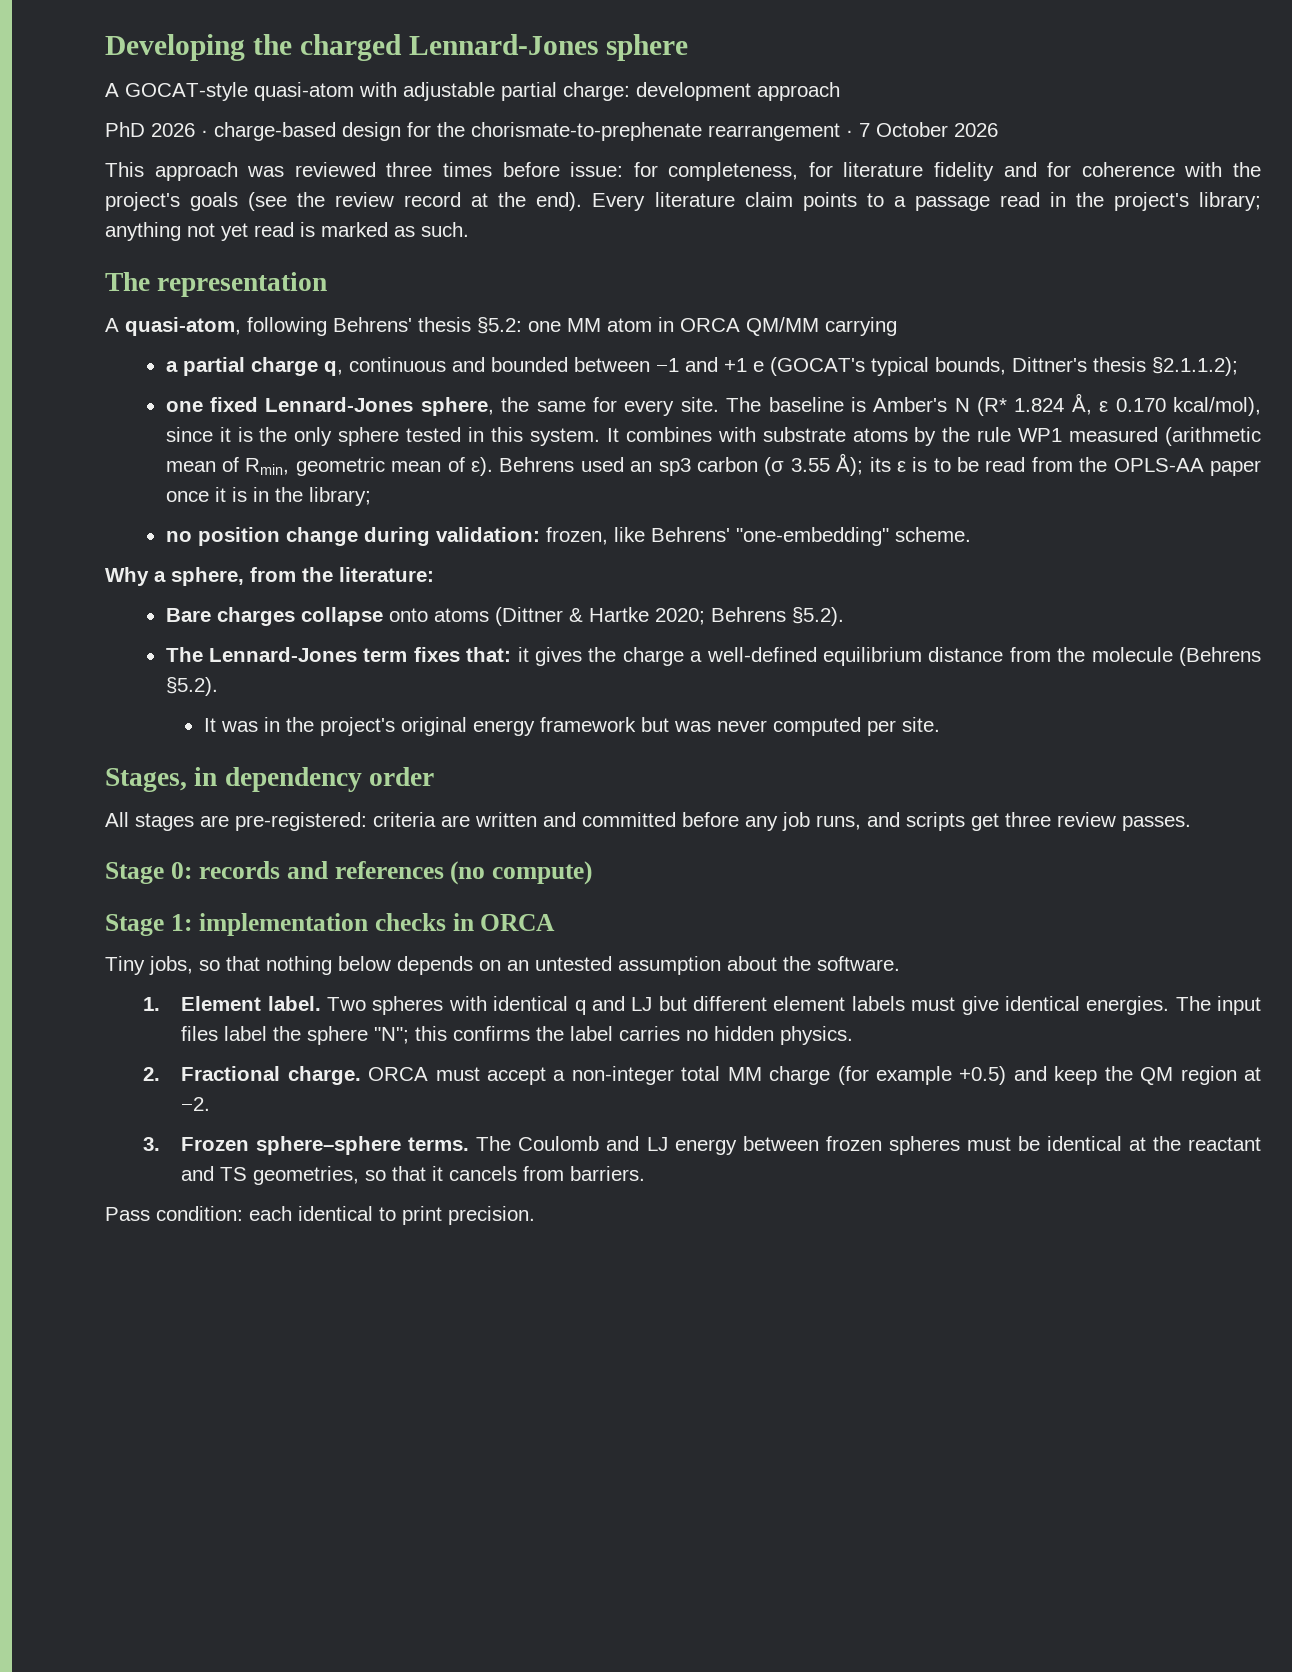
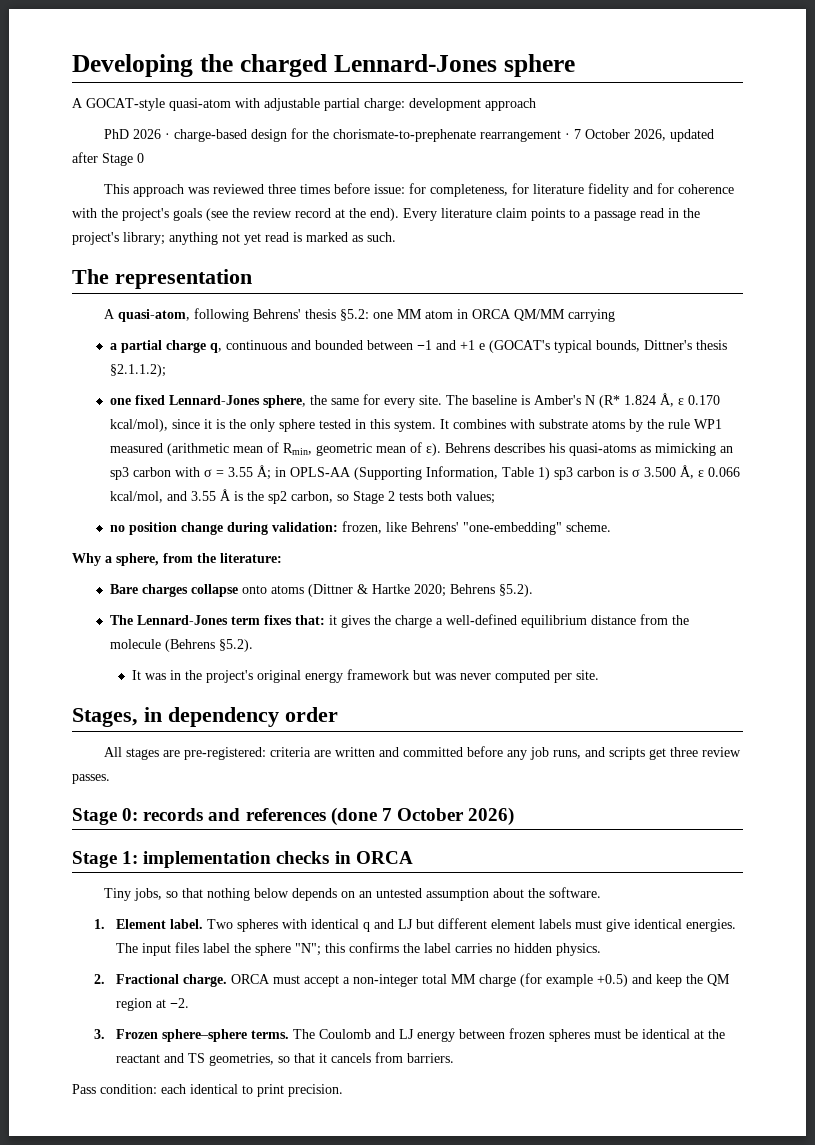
[954,123,998,137] 2026 -> [634,129,715,142] [72,152,144,166] 2026, updated after Stage 0
[580,453,1261,476] [165,487,371,506] used an sp3 carbon (σ 3.55 Å); its ε is to be read from the OPLS-AA paper once it is in the library; -> [493,443,733,456] [109,465,740,480] [109,489,495,504] describes his quasi-atoms as mimicking an sp3 carbon with σ = 3.55 Å; in OPLS-AA (Supporting Information, Table 1) sp3 carbon is σ 3.500 Å, ε 0.066 kcal/mol, and 3.55 Å is the sp2 carbon, so Stage 2 tests both values;
[450,861,593,885] (no compute) -> [330,807,515,826] (done 7 October 2026)

